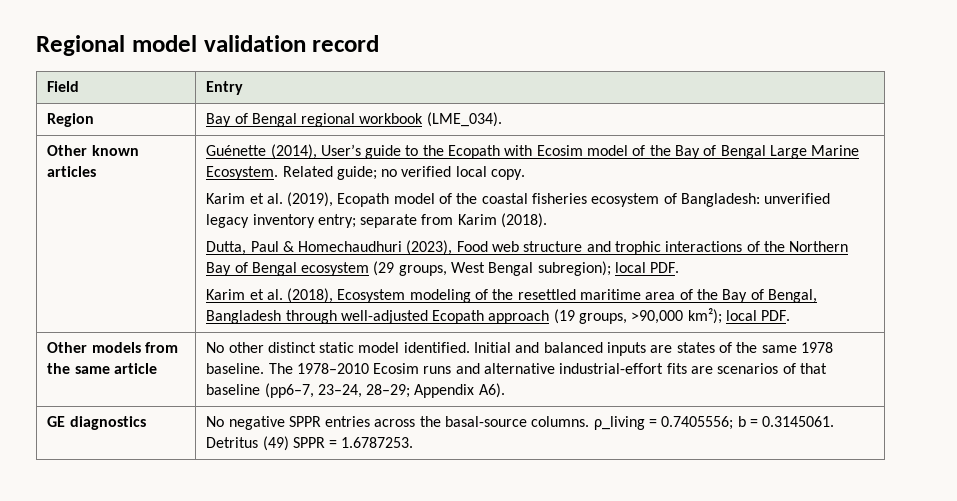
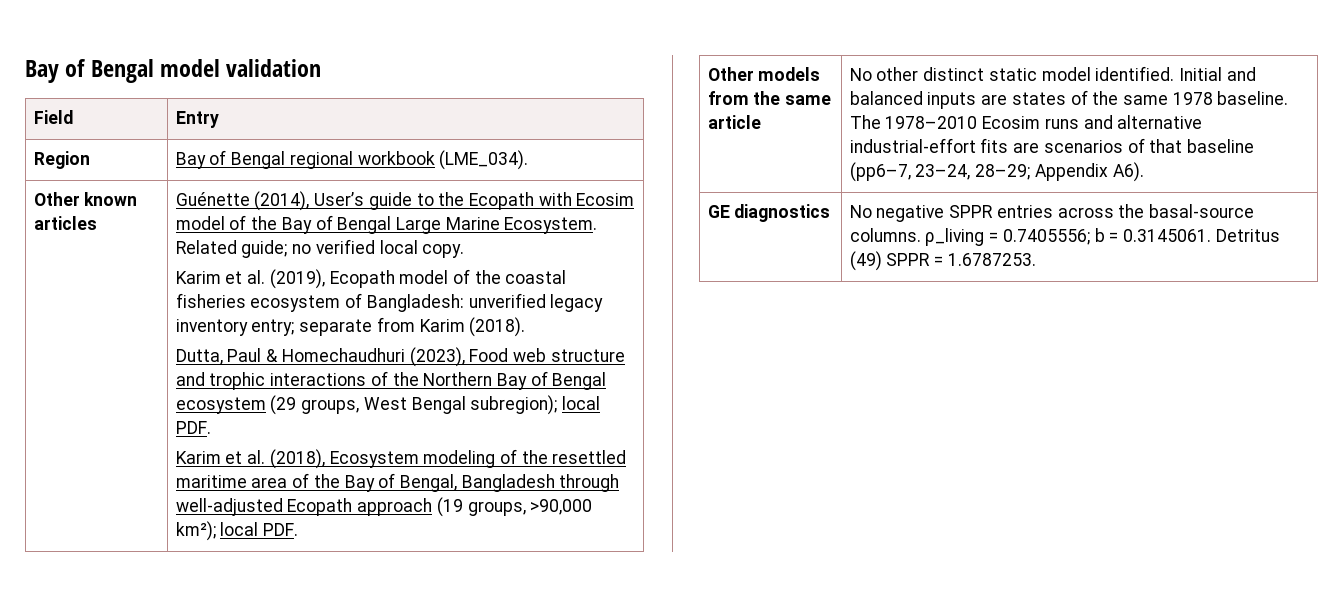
[36,35,125,56] Regional -> [25,59,154,83] Bay of Bengal
[312,35,380,52] record -> (322, 68) none

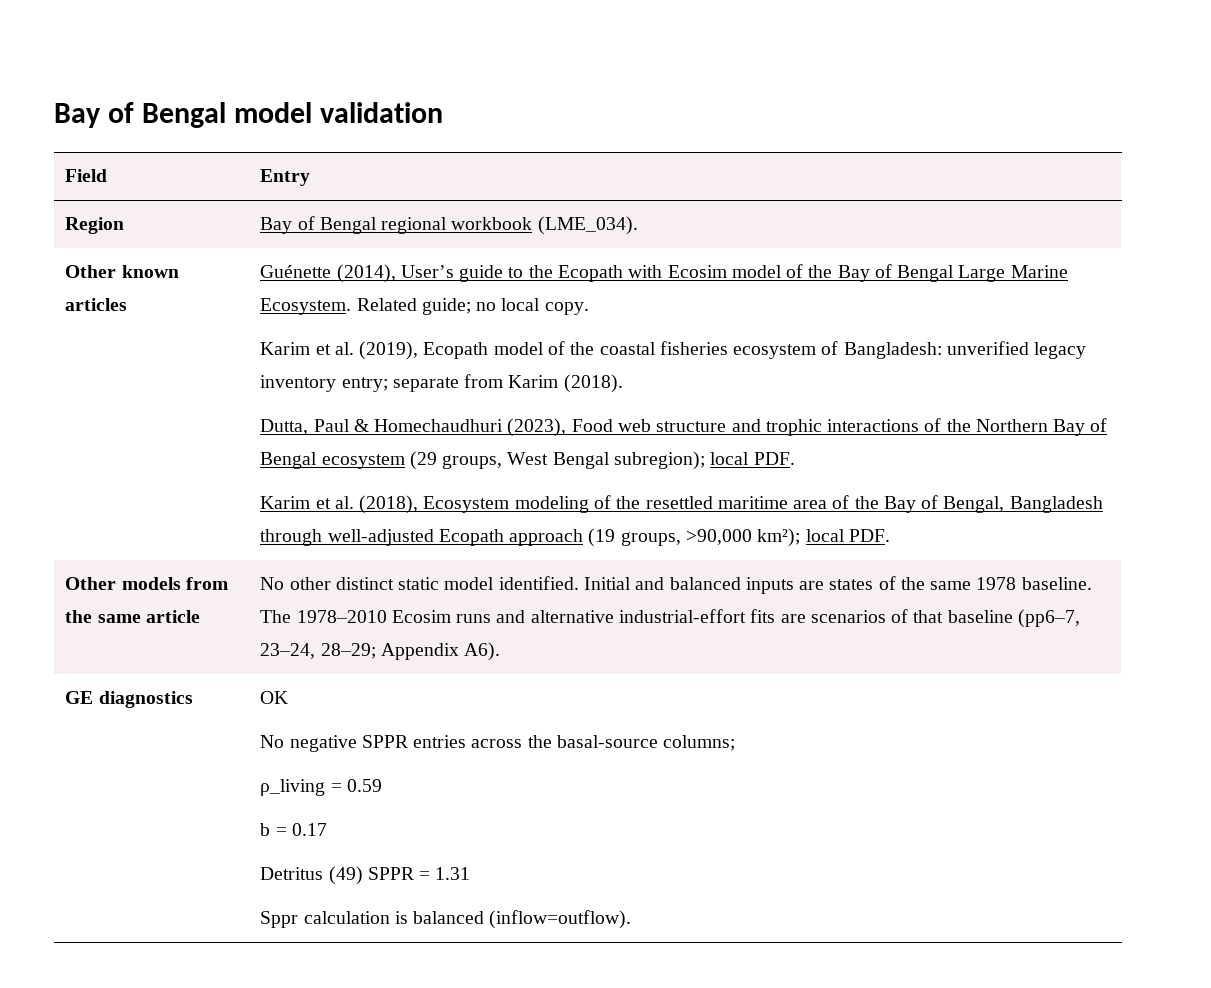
[315,239,375,254] verified -> (497, 306) none
(831, 213) none -> [260,691,289,704] OK //
[849,228,921,242] columns. -> [663,735,736,751] columns; //
[1002,229,1090,245] 0.7405556; -> [346,779,382,792] 0.59 //
[1122,229,1211,242] 0.3145061. -> [291,823,327,836] 0.17 //
[947,253,1036,266] 1.6787253. -> [435,867,471,880] [260,910,632,929] 1.31 // Sppr calculation is balanced (inflow=outflow).

